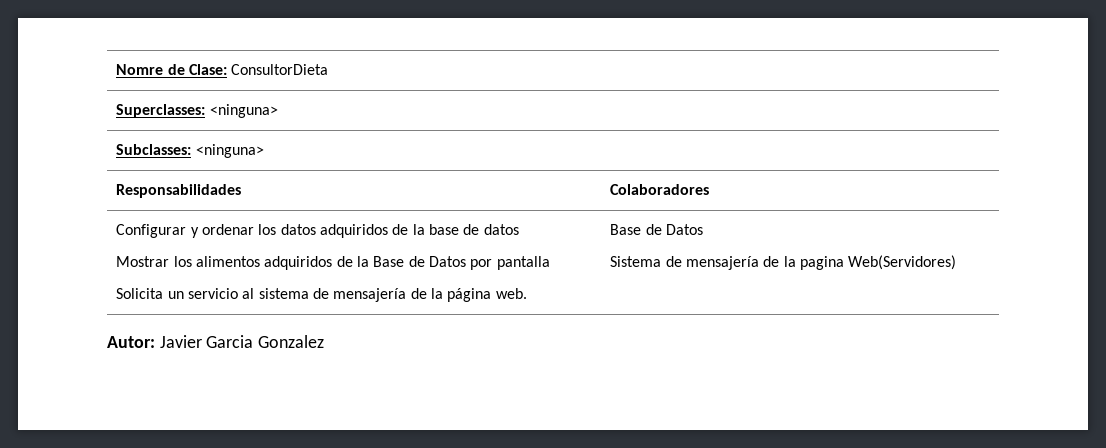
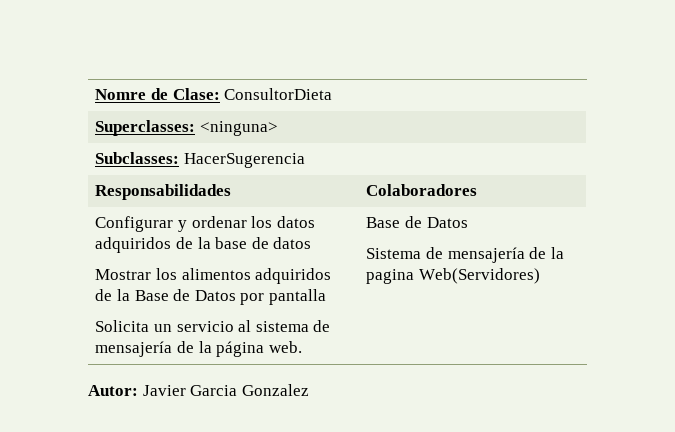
[195,144,264,158] <ninguna> -> [183,153,305,168] HacerSugerencia

